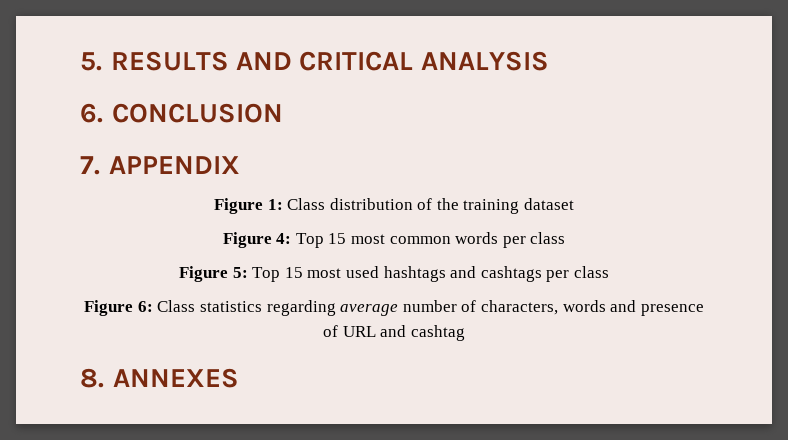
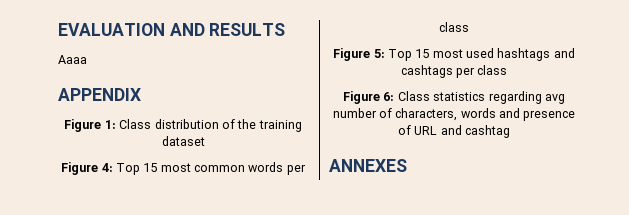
[80,52,102,71] 5. -> [58,23,205,36] EVALUATION AND
[235,51,549,71] [80,103,283,123] [80,156,100,175] AND CRITICAL ANALYSIS // 6. CONCLUSION // 7. -> [58,55,87,64] // Aaaa //
[340,304,399,316] average -> [544,94,565,104] avg
[80,368,104,388] 8. -> (511, 131) none

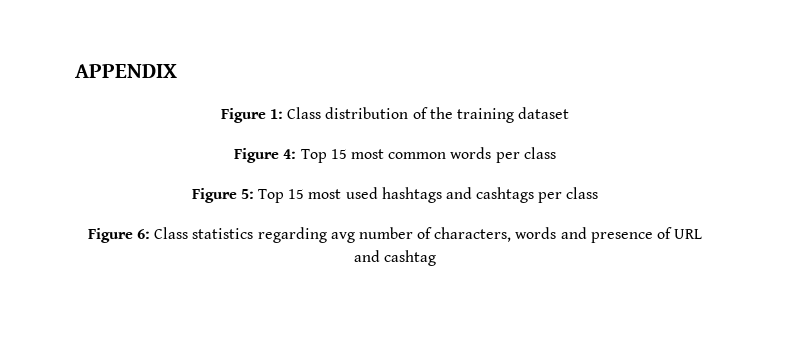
[58,23,286,36] [58,55,87,64] EVALUATION AND RESULTS // Aaaa // -> (75, 71) none
[329,159,407,172] // ANNEXES -> (437, 258) none

